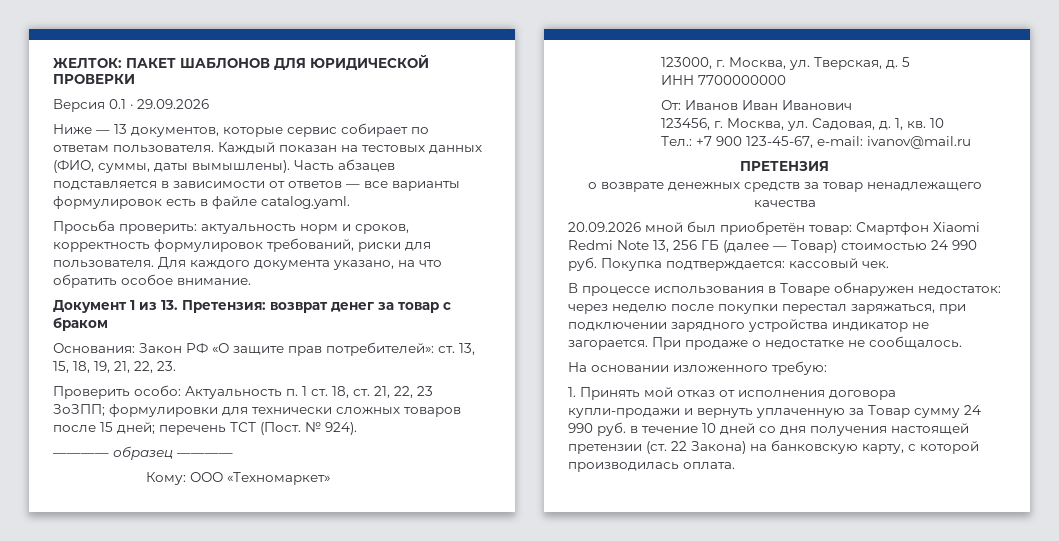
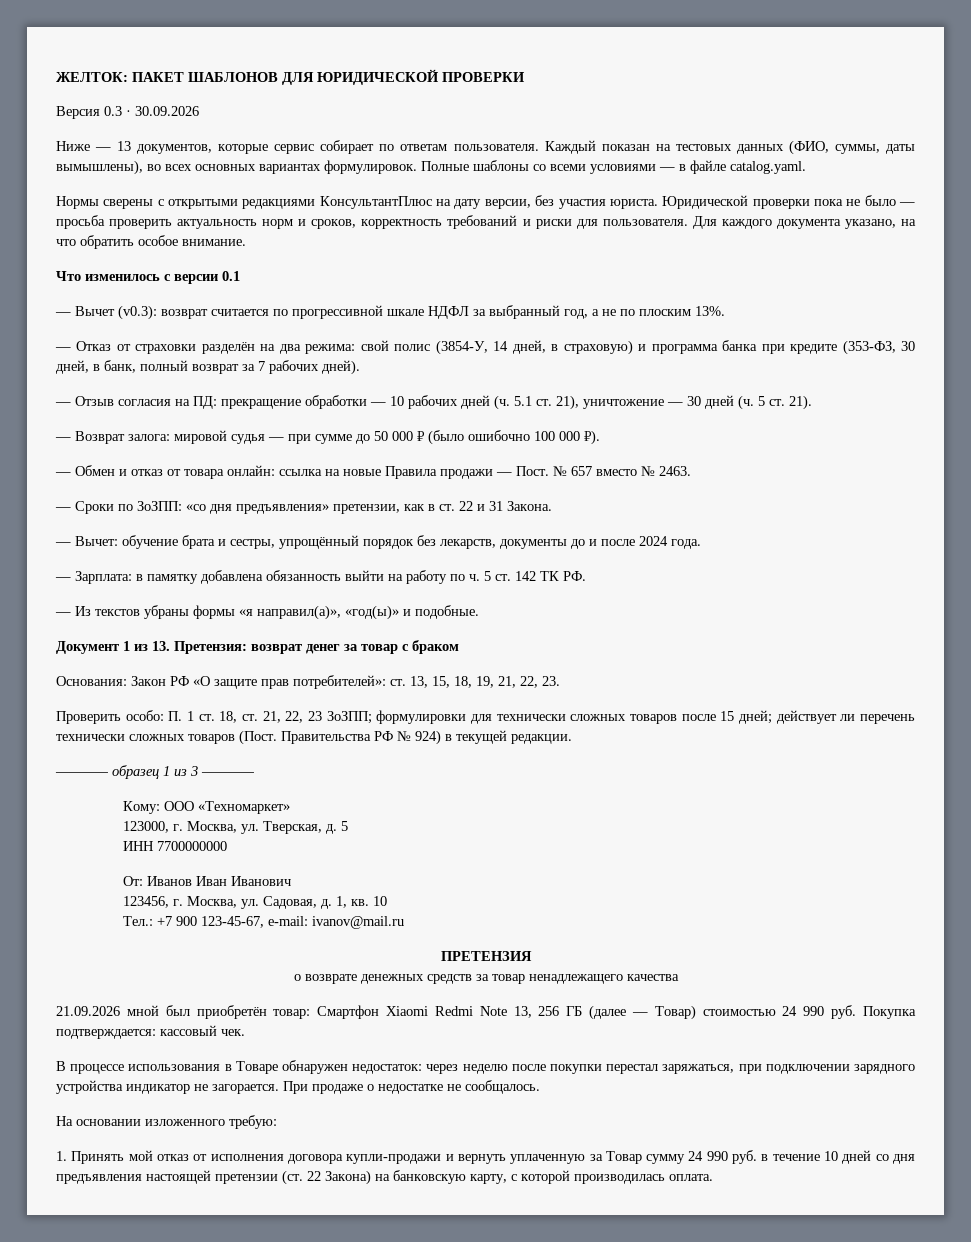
[109,99,209,109] 0.1 · 29.09.2026 -> [104,106,199,116] 0.3 · 30.09.2026
[192,159,395,173] [53,181,460,191] [53,196,350,209] [53,220,197,234] вымышлены). Часть абзацев подставляется в зависимости от ответов — все варианты формулировок есть в файле catalog.yaml. // Просьба проверить: -> [56,160,806,175] [56,195,916,209] [56,215,173,229] вымышлены), во всех основных вариантах формулировок. Полные шаблоны со всеми условиями — в файле catalog.yaml. // Нормы сверены с открытыми редакциями КонсультантПлюс на дату версии, без участия юриста. Юридической проверки пока не было — просьба проверить
[154,238,354,252] формулировок требований, -> [447,215,531,229] требований и
(251, 281) none -> [56,271,240,284] [55,305,725,320] [55,340,916,355] [56,360,360,375] [55,395,812,410] [55,430,600,445] [55,465,691,479] [55,501,552,514] [55,535,701,549] [55,570,586,584] [55,605,479,620] // Что изменилось с версии 0.1 // — Вычет (v0.3): возврат считается по прогрессивной шкале НДФЛ за выбранный год, а не по плоским 13%. // — Отказ от страховки разделён на два режима: свой полис (3854-У, 14 дней, в страховую) и программа банка при кредите (353-ФЗ, 30 дней, в банк, полный возврат за 7 рабочих дней). // — Отзыв согласия на ПД: прекращение обработки — 10 рабочих дней (ч. 5.1 ст. 21), уничтожение — 30 дней (ч. 5 ст. 21). // — Возврат залога: мировой судья — при сумме до 50 000 ₽ (было ошибочно 100 000 ₽). // — Обмен и отказ от товара онлайн: ссылка на новые Правила продажи — Пост. № 657 вместо № 2463. // — Сроки по ЗоЗПП: «со дня предъявления» претензии, как в ст. 22 и 31 Закона. // — Вычет: обучение брата и сестры, упрощённый порядок без лекарств, документы до и после 2024 года. // — Зарплата: в памятку добавлена обязанность выйти на работу по ч. 5 ст. 142 ТК РФ. // — Из текстов убраны формы «я направил(а)», «год(ы)» и подобные.
[185,386,298,399] Актуальность п. -> [168,711,183,721] П.
[159,422,357,435] перечень ТСТ (Пост. № 924). -> [776,710,915,724] [56,730,572,745] действует ли перечень технически сложных товаров (Пост. Правительства РФ № 924) в текущей редакции.
(173, 453) none -> [163,766,198,776] 1 из 3
[568,222,641,232] 20.09.2026 -> [56,1006,120,1016] 21.09.2026
[810,426,887,436] получения -> [56,1174,142,1184] предъявления

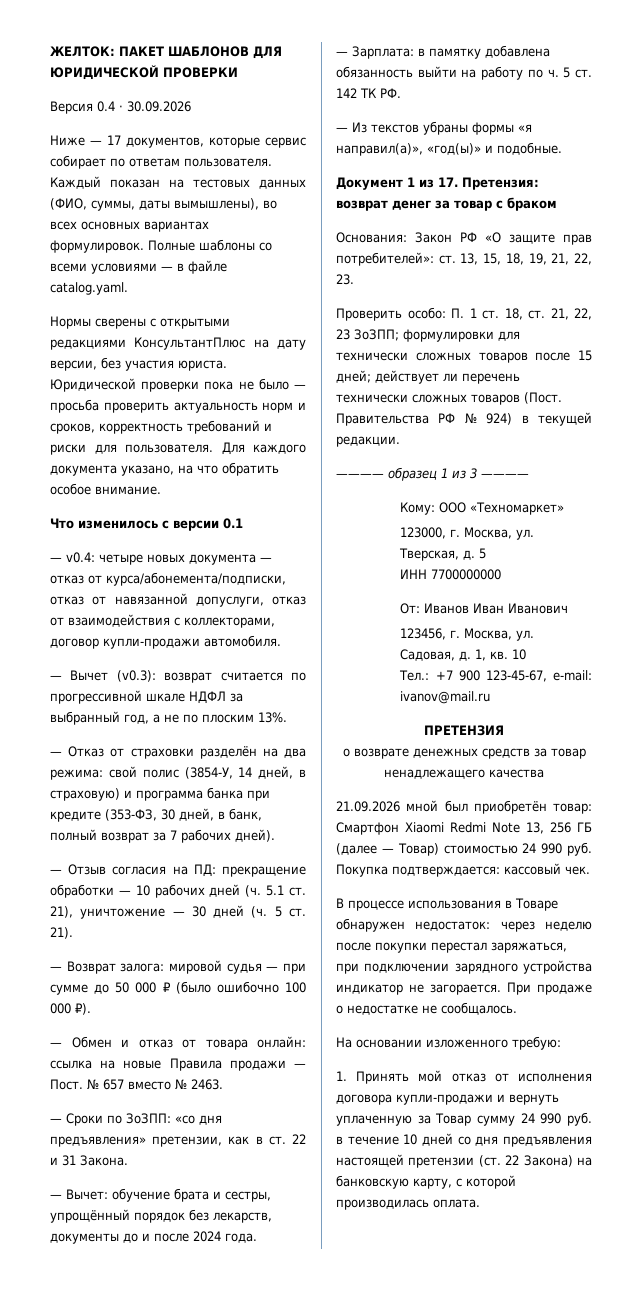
[104,106,122,116] 0.3 -> [97,101,115,112] 0.4
[117,141,132,151] 13 -> [107,135,121,145] 17
(240, 276) none -> [50,552,272,565] [50,572,286,586] [50,593,306,607] [50,614,275,628] [50,635,281,649] // — v0.4: четыре новых документа — отказ от курса/абонемента/подписки, отказ от навязанной допуслуги, отказ от взаимодействия с коллекторами, договор купли-продажи автомобиля.
[152,641,170,651] 13. -> [438,177,458,187] 17.

